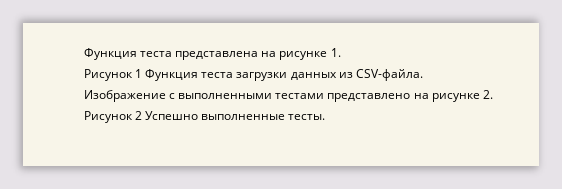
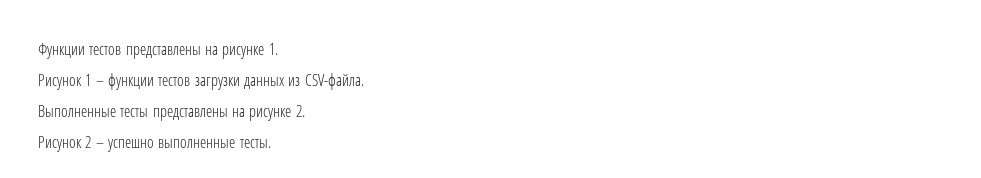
[84,48,259,60] Функция теста представлена -> [38,43,201,59] Функции тестов представлены
[145,69,234,81] Функция теста -> [95,73,191,90] – функции тестов
[84,90,411,102] Изображение с выполненными тестами представлено -> [38,105,228,121] Выполненные тесты представлены
[145,111,199,120] Успешно -> [95,139,154,152] – успешно

